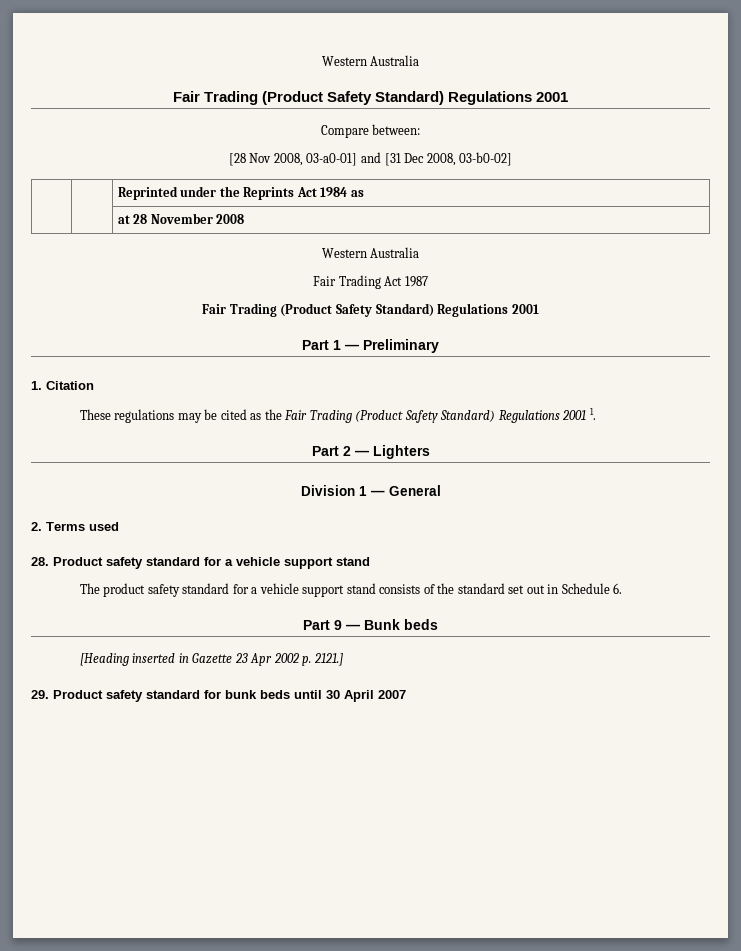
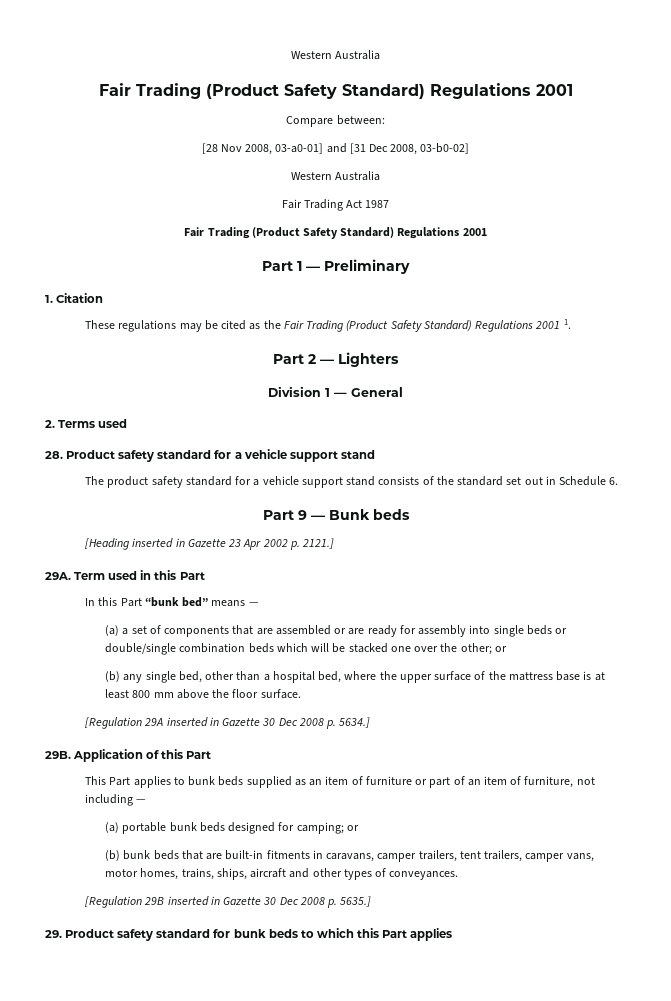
[117,186,364,200] [117,213,245,224] // | | Reprinted under the Reprints Act 1984 as // | | at 28 November 2008 -> (470, 148) none
(343, 659) none -> [45,570,205,580] [85,597,259,607] [105,625,568,637] [105,643,507,655] [105,671,605,683] [105,689,301,699] [85,717,371,729] [45,749,212,762] [85,776,595,788] [85,794,147,806] [105,822,359,834] [105,850,594,862] [105,868,459,880] [85,896,372,908] // 29A. Term used in this Part // In this Part “bunk bed” means — // (a) a set of components that are assembled or are ready for assembly into single beds or double/single combination beds which will be stacked one over the other; or // (b) any single bed, other than a hospital bed, where the upper surface of the mattress base is at least 800 mm above the floor surface. // [Regulation 29A inserted in Gazette 30 Dec 2008 p. 5634.] // 29B. Application of this Part // This Part applies to bunk beds supplied as an item of furniture or part of an item of furniture, not including — // (a) portable bunk beds designed for camping; or // (b) bunk beds that are built-in fitments in caravans, camper trailers, tent trailers, camper vans, motor homes, trains, ships, aircraft and other types of conveyances. // [Regulation 29B inserted in Gazette 30 Dec 2008 p. 5635.]
[294,690,406,702] until 30 April 2007 -> [300,928,453,941] to which this Part applies

